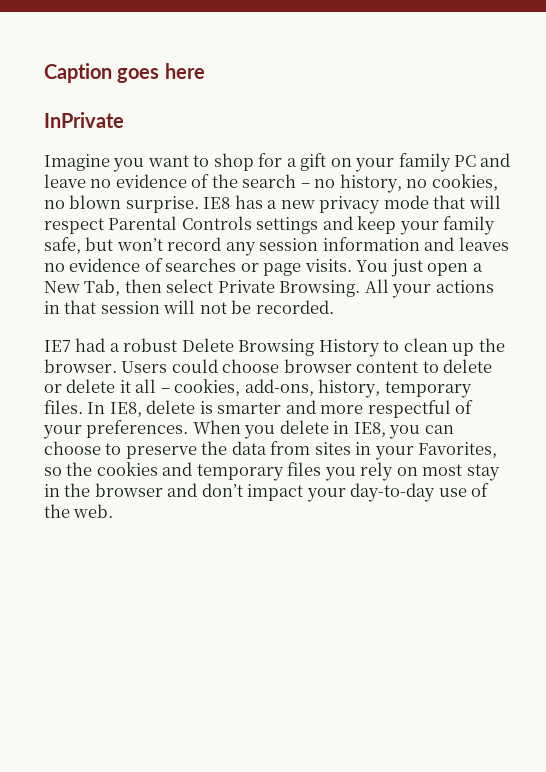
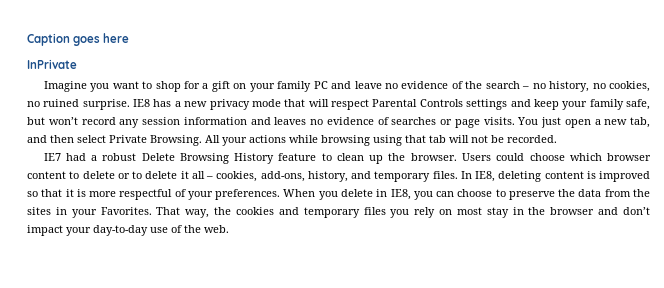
[69,195,122,209] blown -> [43,99,80,107] ruined
[44,279,121,296] New Tab, -> [604,117,650,128] [27,135,47,143] new tab, and
[44,300,160,314] in that session -> [289,135,446,146] while browsing using that tab
(380, 348) none -> [278,153,317,161] feature
(280, 366) none -> [569,153,602,161] which
(62, 388) none -> [132,171,142,179] to
(381, 388) none -> [351,171,371,179] and
[146,400,316,414] delete is smarter and -> [498,171,650,182] [27,189,86,197] deleting content is improved so that it is
(311, 448) none -> [632,189,650,197] the
[418,442,498,458] [44,467,62,476] Favorites, so -> [100,207,210,218] Favorites. That way,

